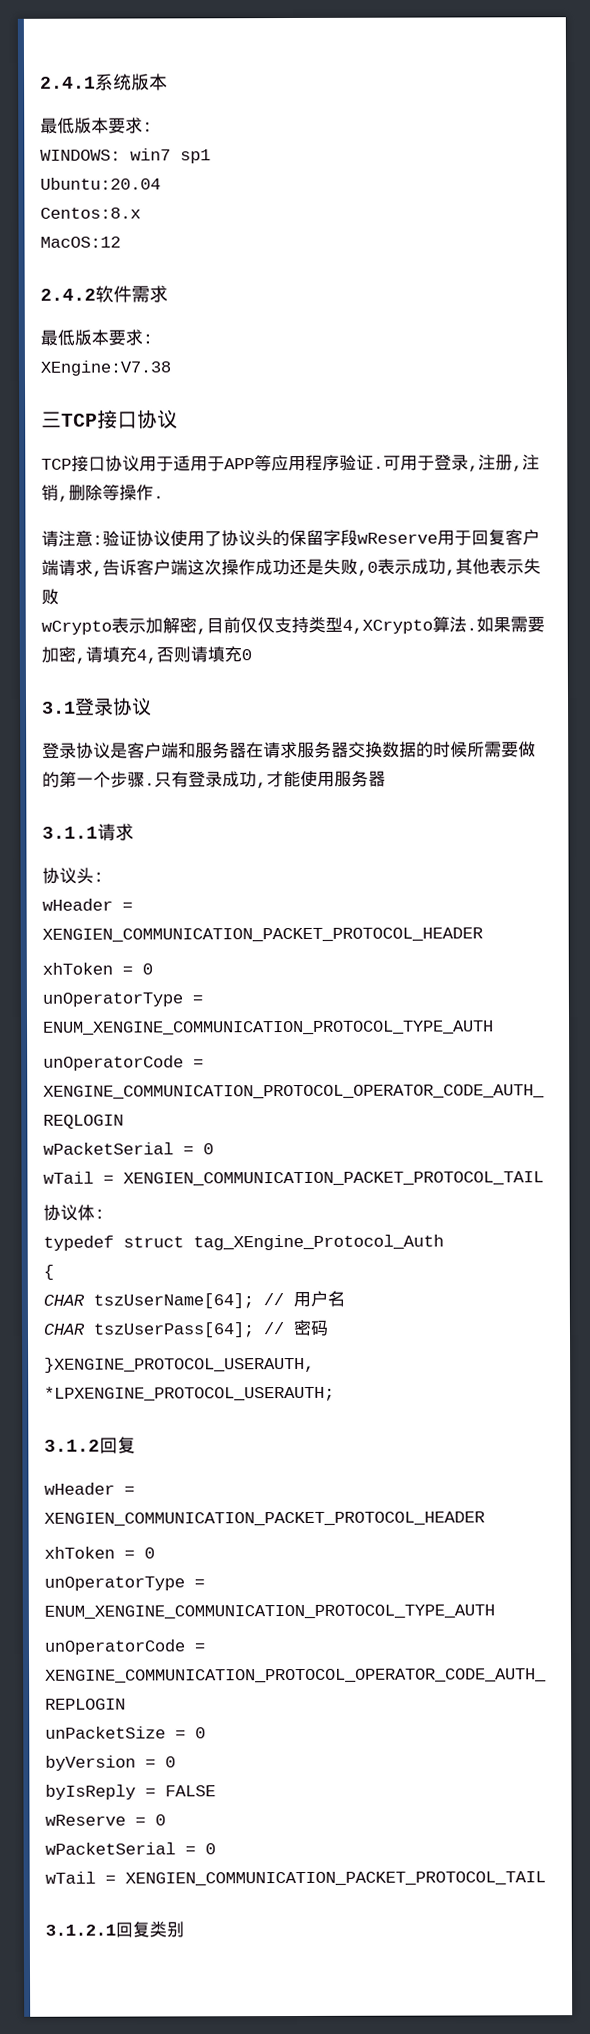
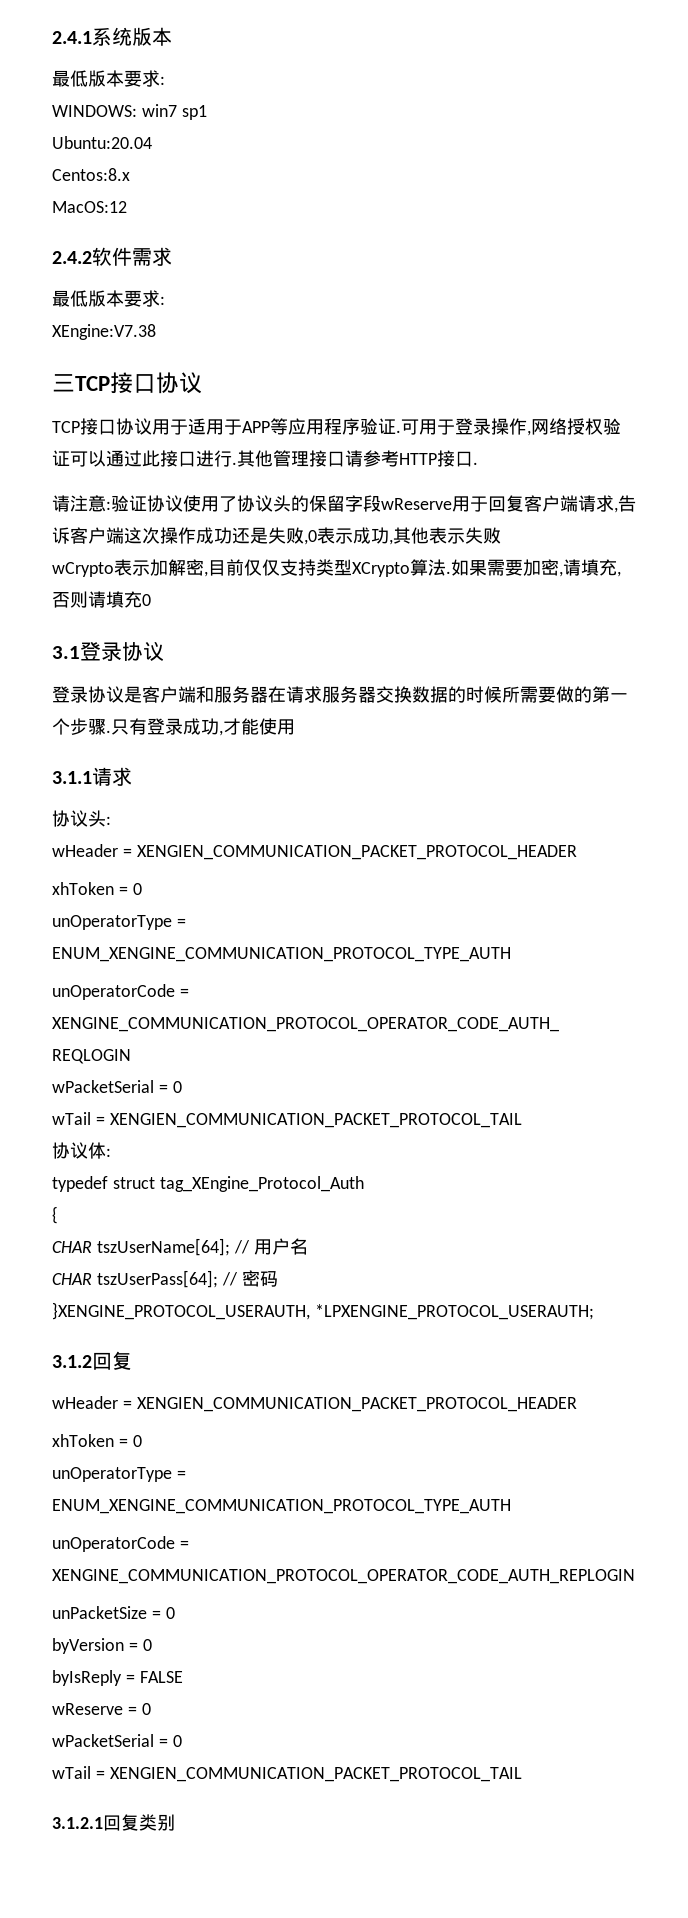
[468,454,540,472] [41,484,154,502] ,注册,注销,删除等操作 -> [491,418,621,436] [52,450,473,467] 操作,网络授权验证可以通过此接口进行.其他管理接口请参考HTTP接口
[342,619,433,634] 4,XCrypto -> [352,562,410,577] XCrypto
[136,649,157,664] 4, -> [617,571,621,577] ,
[334,770,386,787] 服务器 -> (295, 727) none

